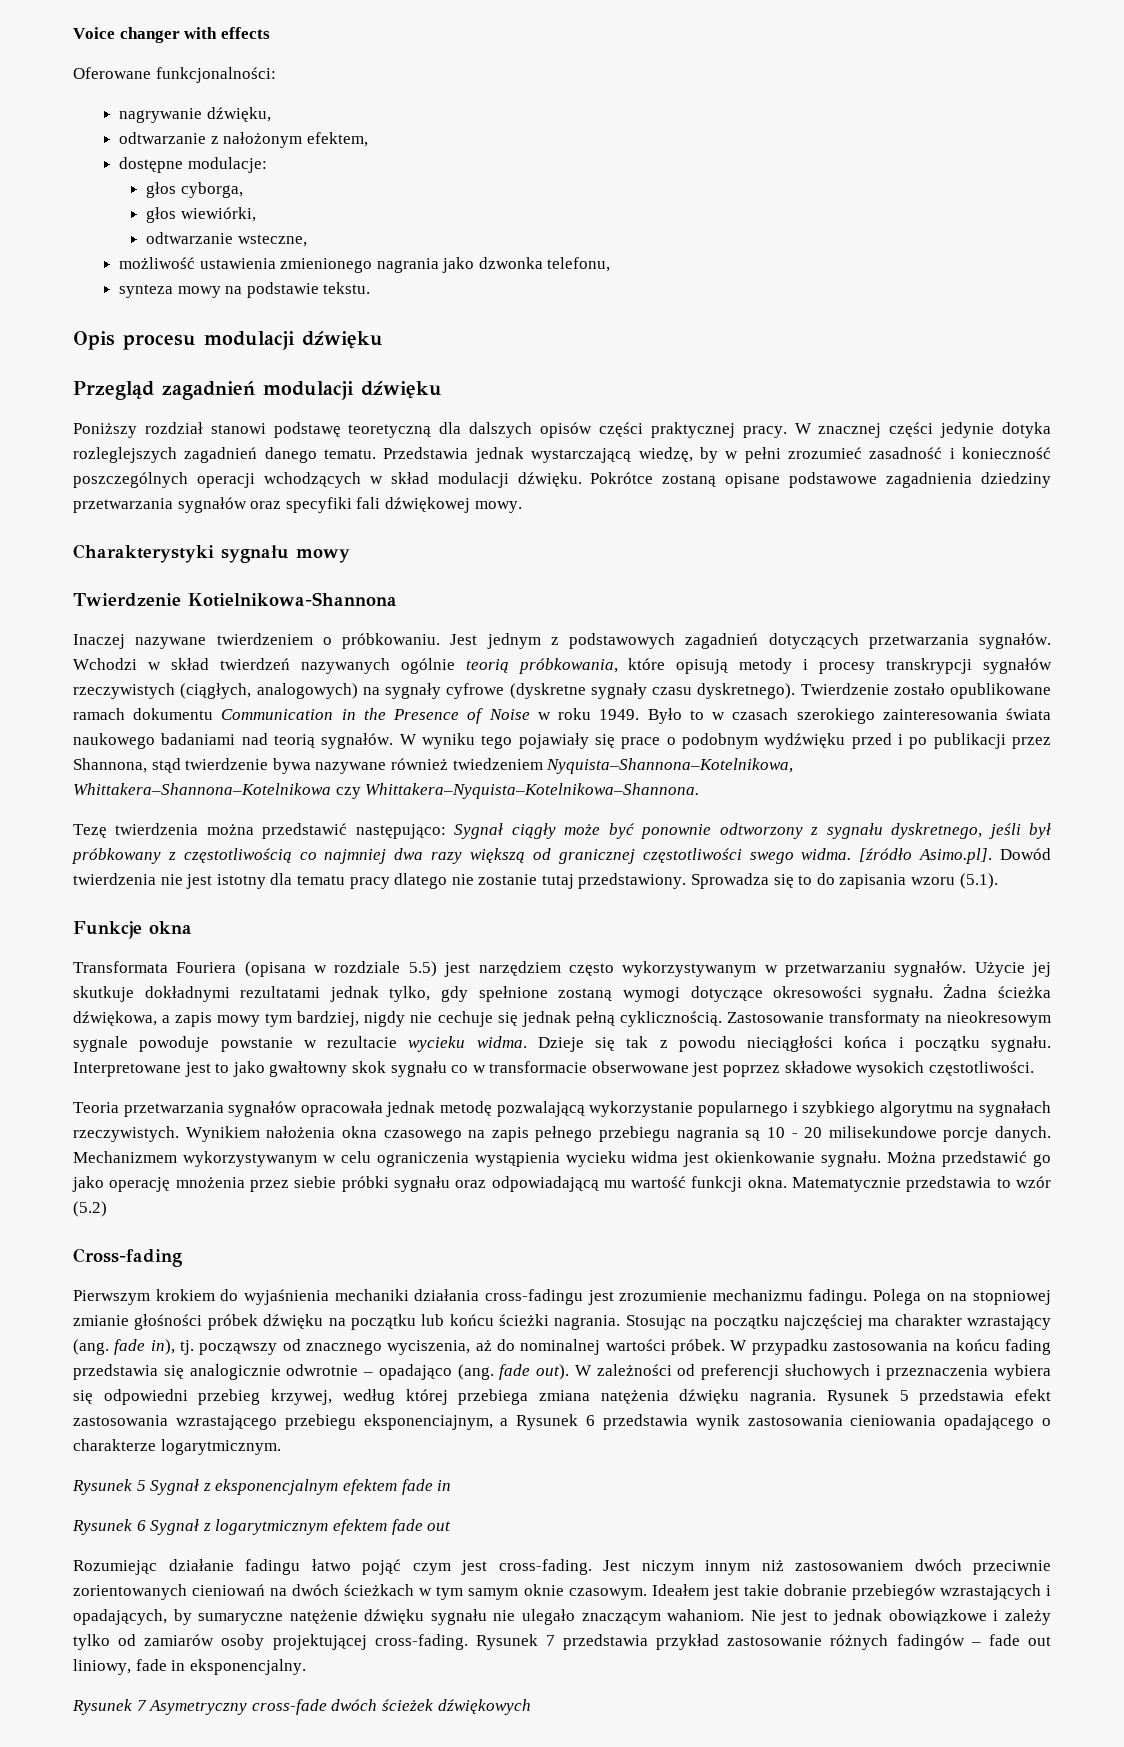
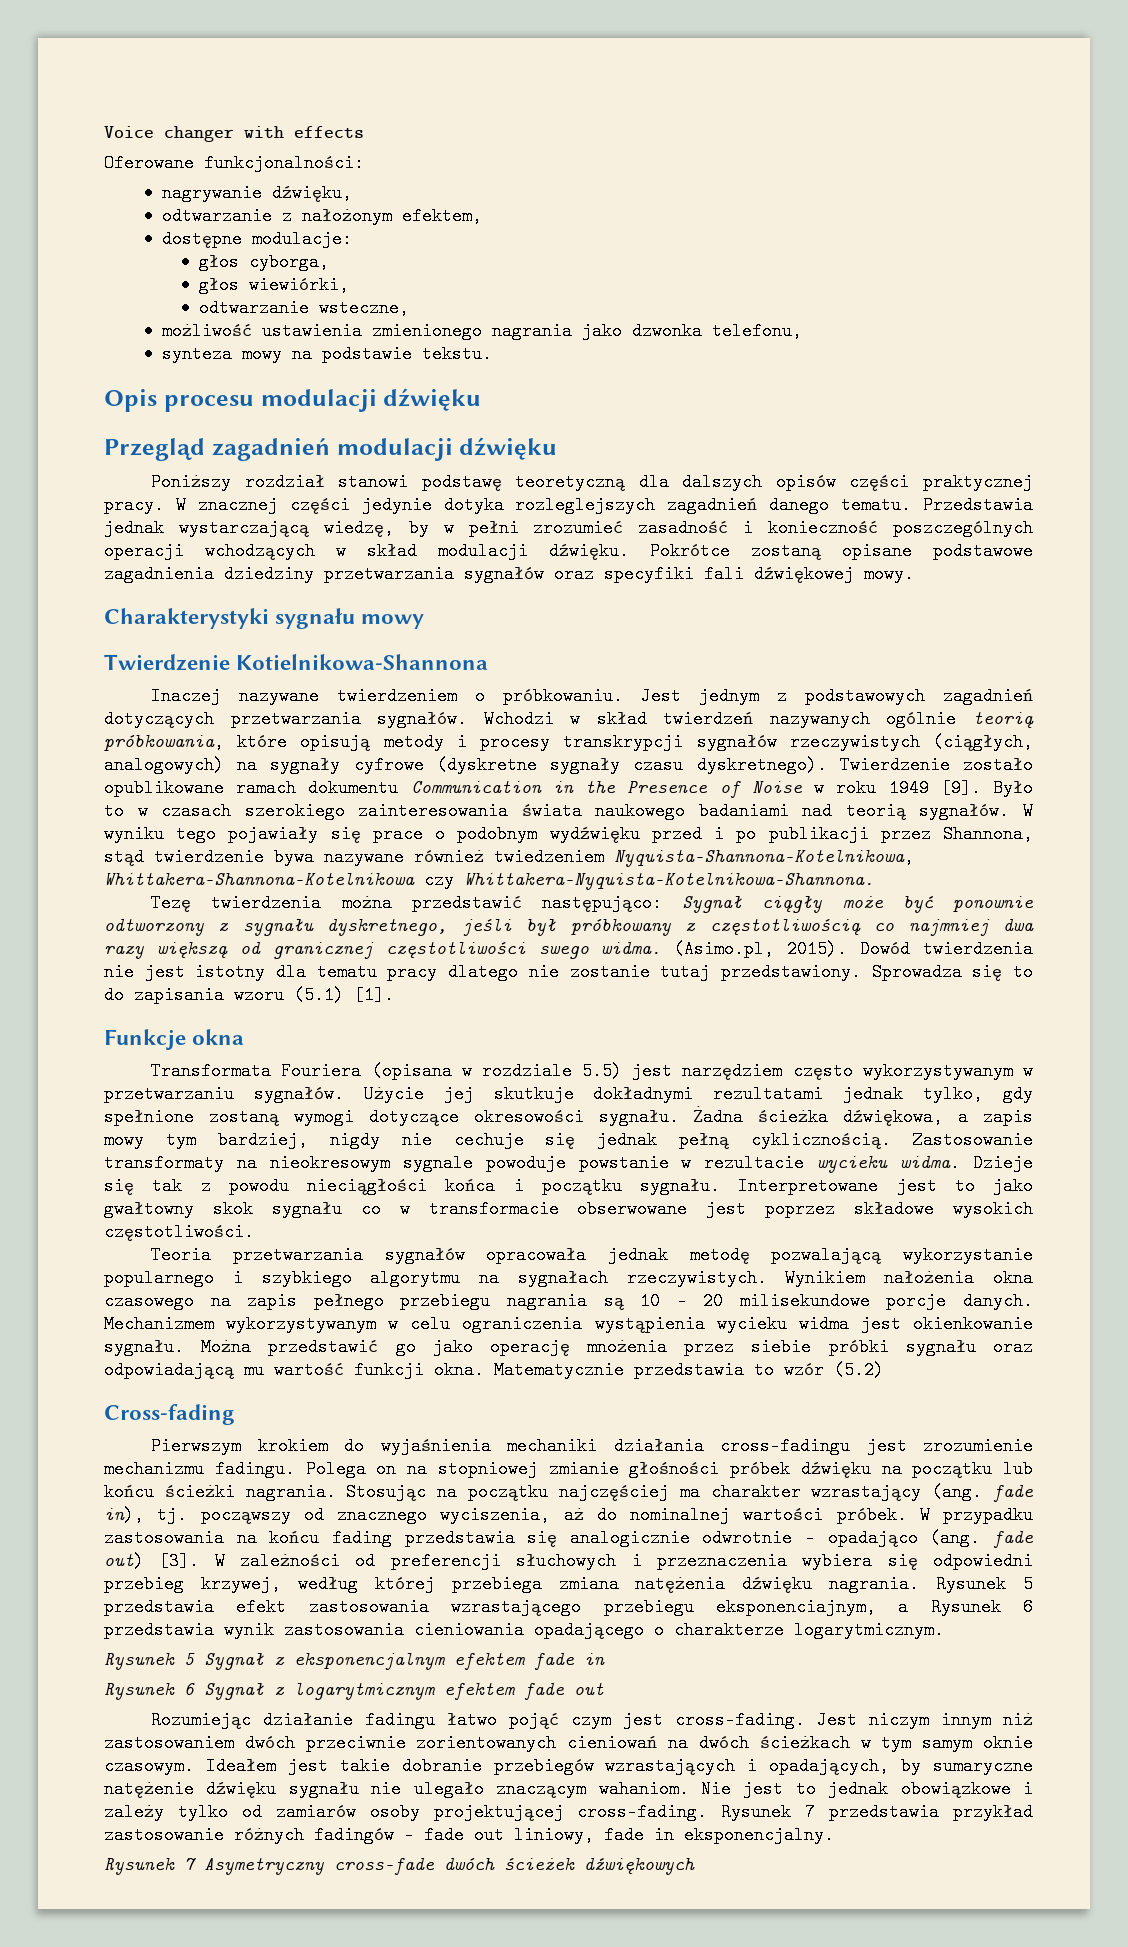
[599,709,640,720] 1949. -> [888,779,981,797] 1949 [9].
[859,848,993,864] [źródło Asimo.pl]. -> [674,940,848,958] (Asimo.pl, 2015).
[959,873,998,889] (5.1). -> [294,986,394,1004] (5.1) [1].
[536,1364,569,1380] out). -> [104,1552,200,1570] out) [3].

